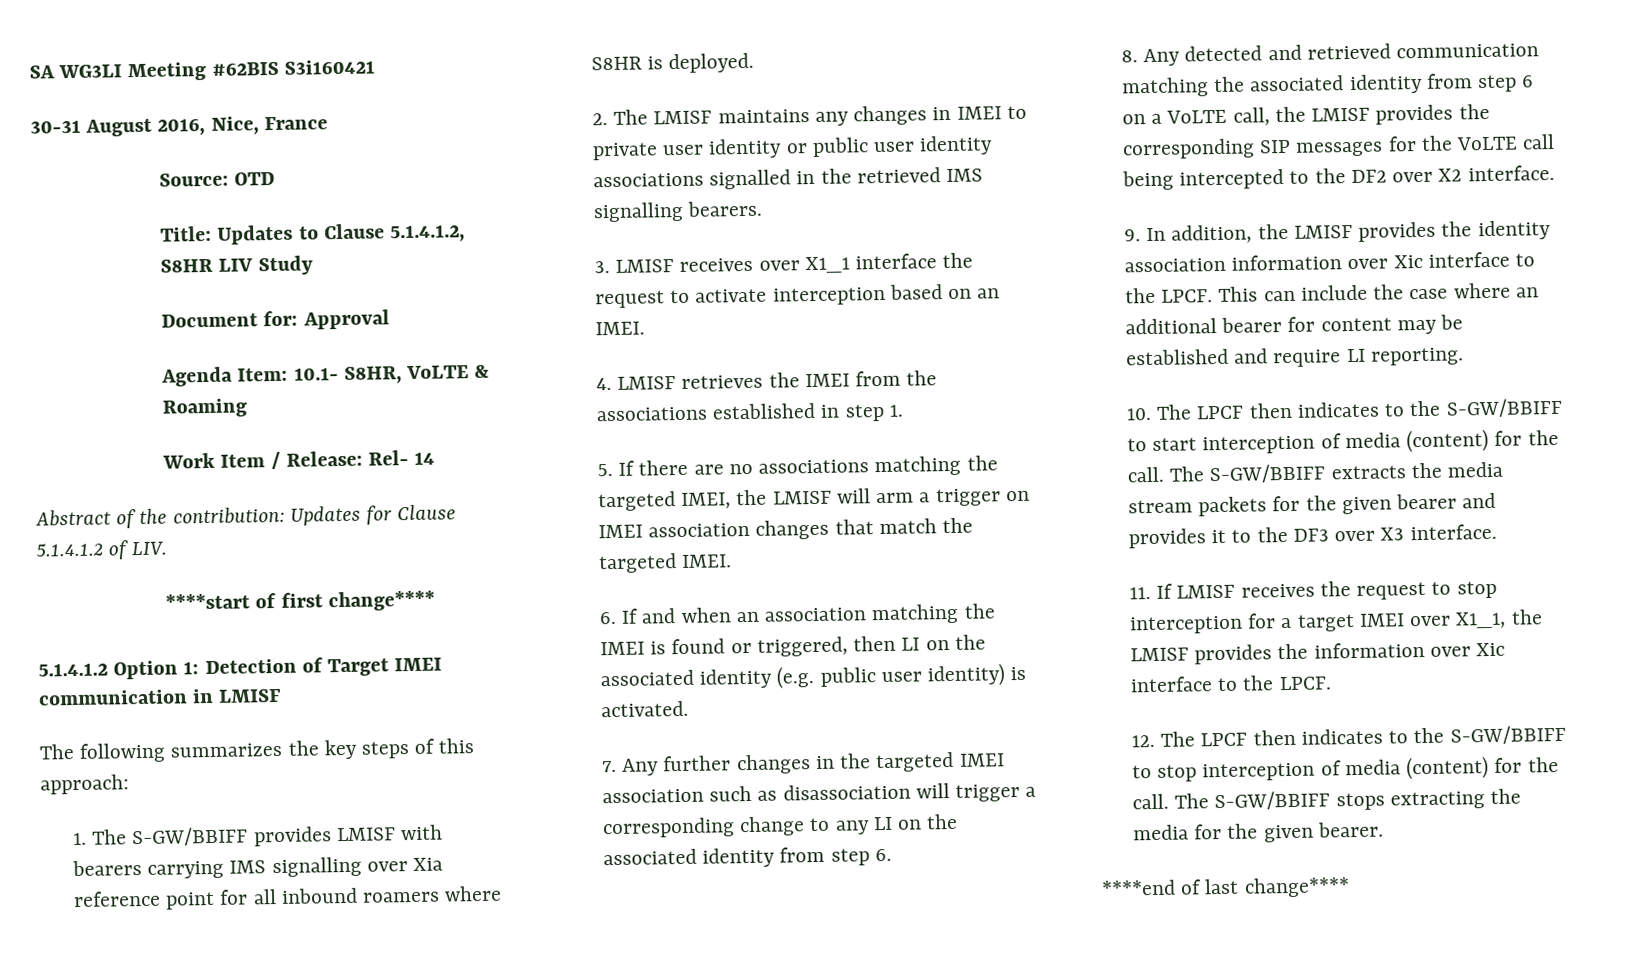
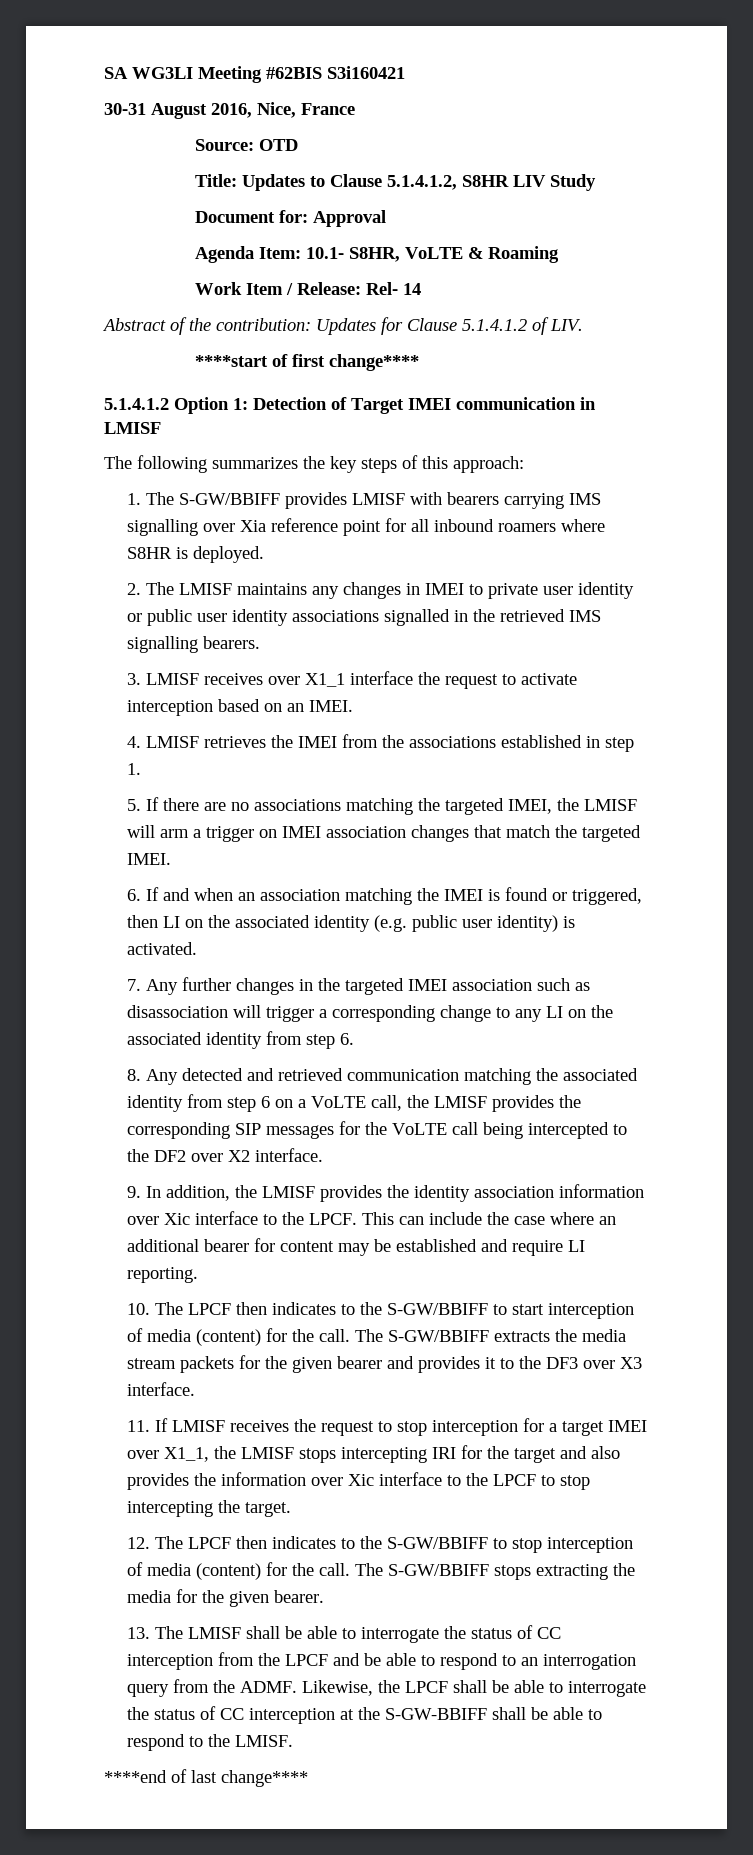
(1190, 654) none -> [298,1445,620,1463] stops intercepting IRI for the target and also
[1278,676,1332,691] LPCF. -> [492,1474,590,1490] [126,1500,291,1517] LPCF to stop intercepting the target.
(1384, 829) none -> [126,1625,561,1643] [126,1652,636,1670] [126,1679,646,1697] [126,1706,602,1724] [126,1734,293,1751] // 13. The LMISF shall be able to interrogate the status of CC interception from the LPCF and be able to respond to an interrogation query from the ADMF. Likewise, the LPCF shall be able to interrogate the status of CC interception at the S-GW-BBIFF shall be able to respond to the LMISF.

